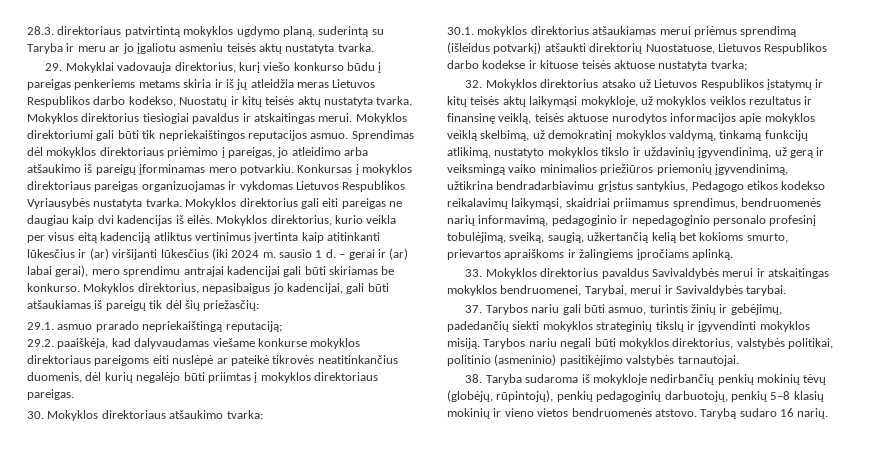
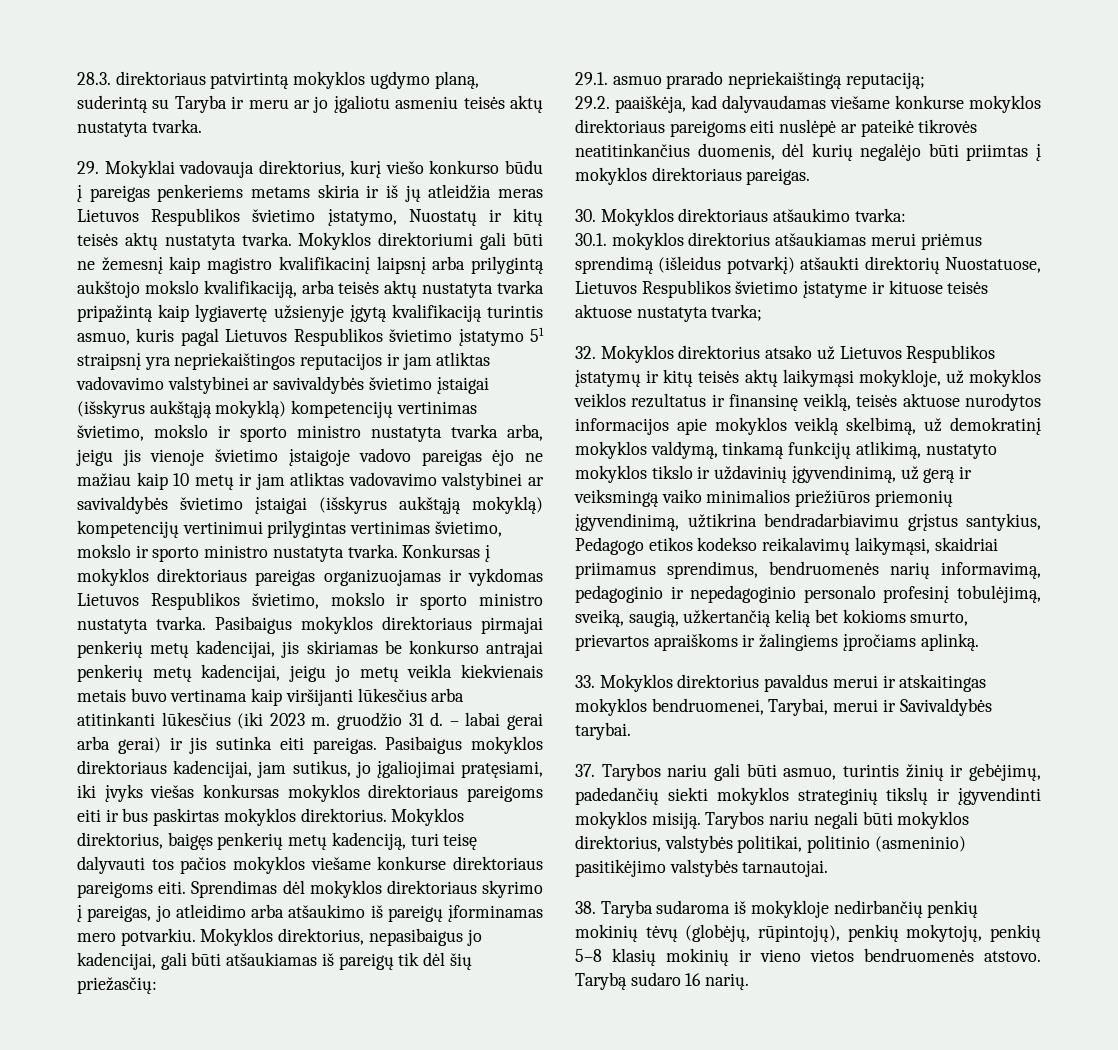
[93,96,176,107] darbo kodekso, -> [252,209,397,226] švietimo įstatymo,
[81,113,407,124] [27,130,349,141] direktorius tiesiogiai pavaldus ir atskaitingas merui. Mokyklos direktoriumi gali būti tik nepriekaištingos reputacijos asmuo. -> [378,232,543,250] [77,256,544,274] [77,280,544,298] [77,304,543,322] [77,327,544,346] [77,352,491,370] [76,376,489,394] [77,400,477,418] [77,424,543,442] [76,448,543,466] [77,472,544,490] [77,496,543,514] [77,520,502,538] [77,544,491,562] [77,568,543,586] [77,592,543,610] [77,616,543,634] [77,640,543,658] [77,664,543,682] [77,688,465,706] [77,712,544,730] [77,736,543,754] [77,760,544,778] [77,784,543,802] [77,808,465,826] [77,832,478,850] [77,856,544,874] [77,881,187,898] direktoriumi gali būti ne žemesnį kaip magistro kvalifikacinį laipsnį arba prilygintą aukštojo mokslo kvalifikaciją, arba teisės aktų nustatyta tvarka pripažintą kaip lygiavertę užsienyje įgytą kvalifikaciją turintis asmuo, kuris pagal Lietuvos Respublikos švietimo įstatymo 51 straipsnį yra nepriekaištingos reputacijos ir jam atliktas vadovavimo valstybinei ar savivaldybės švietimo įstaigai (išskyrus aukštąją mokyklą) kompetencijų vertinimas švietimo, mokslo ir sporto ministro nustatyta tvarka arba, jeigu jis vienoje švietimo įstaigoje vadovo pareigas ėjo ne mažiau kaip 10 metų ir jam atliktas vadovavimo valstybinei ar savivaldybės švietimo įstaigai (išskyrus aukštąją mokyklą) kompetencijų vertinimui prilygintas vertinimas švietimo, mokslo ir sporto ministro nustatyta tvarka. Konkursas į mokyklos direktoriaus pareigas organizuojamas ir vykdomas Lietuvos Respublikos švietimo, mokslo ir sporto ministro nustatyta tvarka. Pasibaigus mokyklos direktoriaus pirmajai penkerių metų kadencijai, jis skiriamas be konkurso antrajai penkerių metų kadencijai, jeigu jo metų veikla kiekvienais metais buvo vertinama kaip viršijanti lūkesčius arba atitinkanti lūkesčius (iki 2023 m. gruodžio 31 d. – labai gerai arba gerai) ir jis sutinka eiti pareigas. Pasibaigus mokyklos direktoriaus kadencijai, jam sutikus, jo įgaliojimai pratęsiami, iki įvyks viešas konkursas mokyklos direktoriaus pareigoms eiti ir bus paskirtas mokyklos direktorius. Mokyklos direktorius, baigęs penkerių metų kadenciją, turi teisę dalyvauti tos pačios mokyklos viešame konkurse direktoriaus pareigoms eiti.
[167,147,219,158] priėmimo -> [482,880,544,898] skyrimo
[297,164,412,175] [27,181,406,192] [27,198,402,209] [27,215,397,226] [27,232,380,243] [27,248,409,260] [27,265,395,277] [27,283,80,292] Konkursas į mokyklos direktoriaus pareigas organizuojamas ir vykdomas Lietuvos Respublikos Vyriausybės nustatyta tvarka. Mokyklos direktorius gali eiti pareigas ne daugiau kaip dvi kadencijas iš eilės. Mokyklos direktorius, kurio veikla per visus eitą kadenciją atliktus vertinimus įvertinta kaip atitinkanti lūkesčius ir (ar) viršijanti lūkesčius (iki 2024 m. sausio 1 d. – gerai ir (ar) labai gerai), mero sprendimu antrajai kadencijai gali būti skiriamas be konkurso. -> (196, 937) none
[447,60,526,69] darbo kodekse -> [735,281,868,298] švietimo įstatyme
[651,268,719,279] Savivaldybės -> (829, 683) none
[596,391,728,402] pedagoginių darbuotojų, -> [906,924,983,942] mokytojų,

